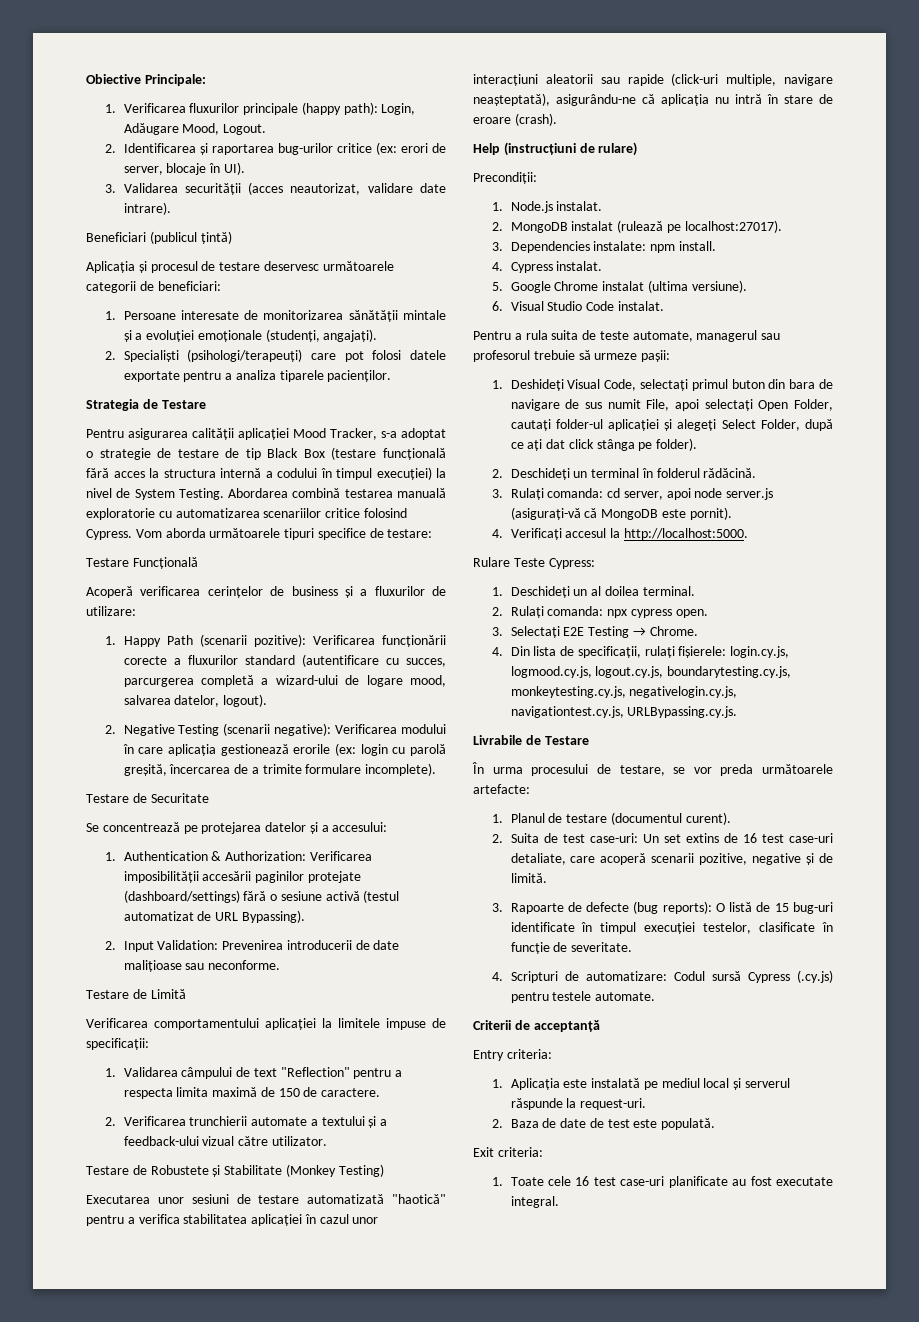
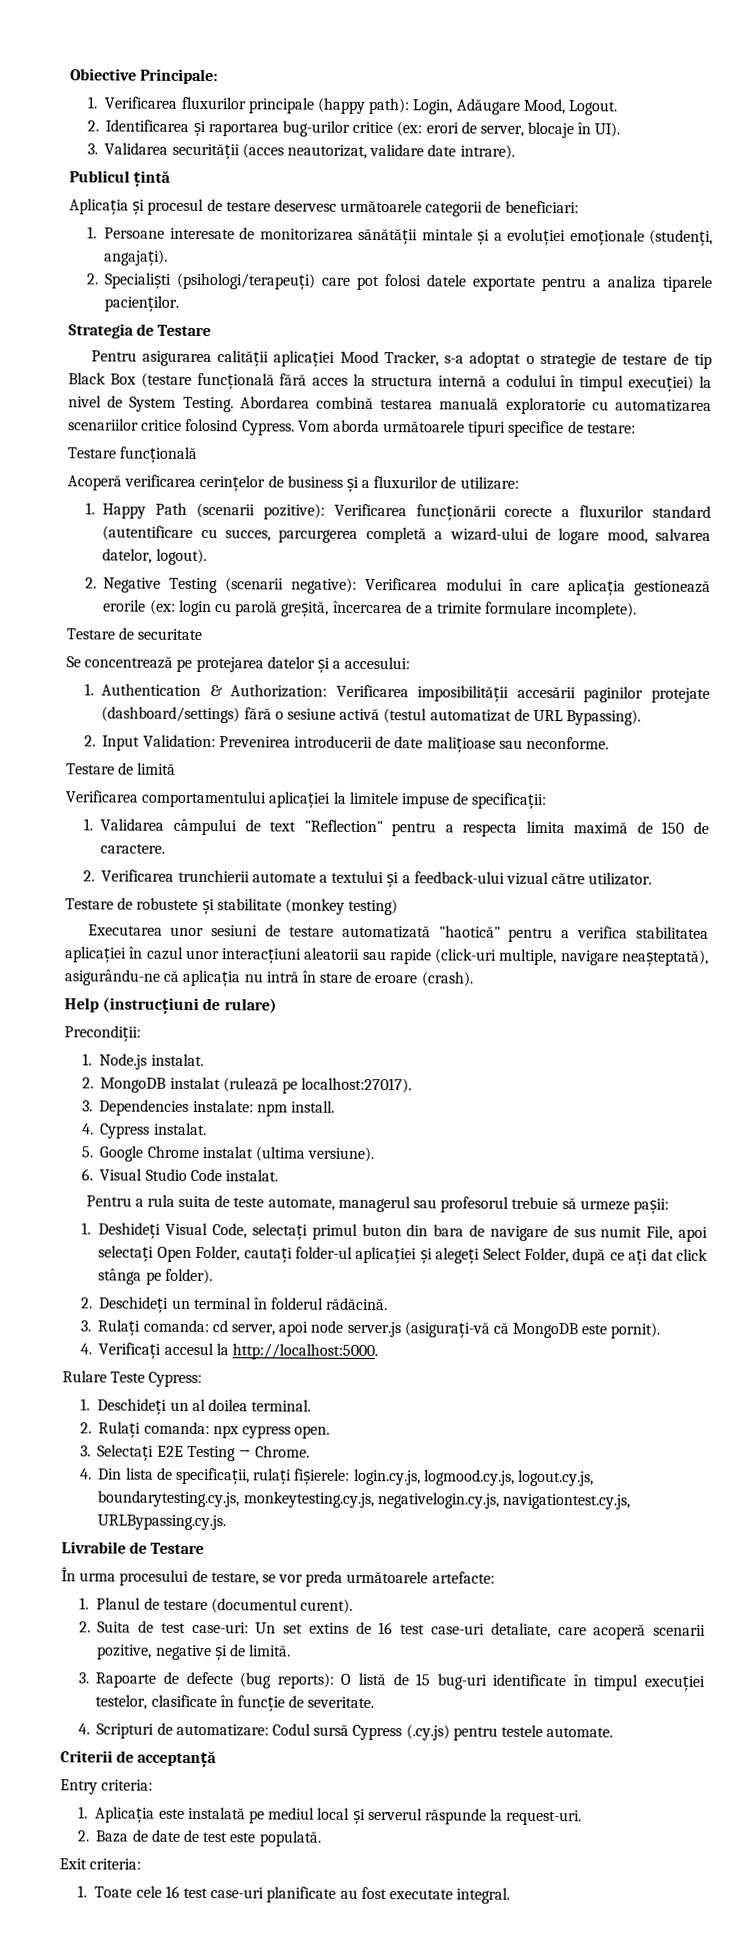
[86,231,232,244] Beneficiari (publicul țintă) -> [69,170,172,187] Publicul țintă
[132,557,198,569] Funcțională -> [119,446,198,463] funcțională
[150,793,209,803] Securitate -> [137,628,203,641] securitate
[150,989,186,999] Limită -> [137,762,177,775] limită
[150,1164,384,1177] Robustete și Stabilitate (Monkey Testing) -> [136,897,399,916] robustete și stabilitate (monkey testing)

